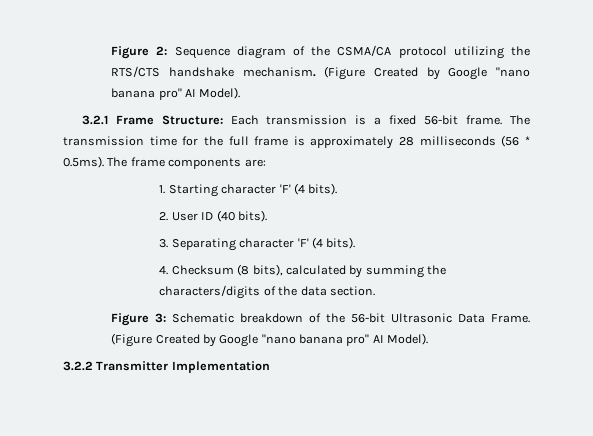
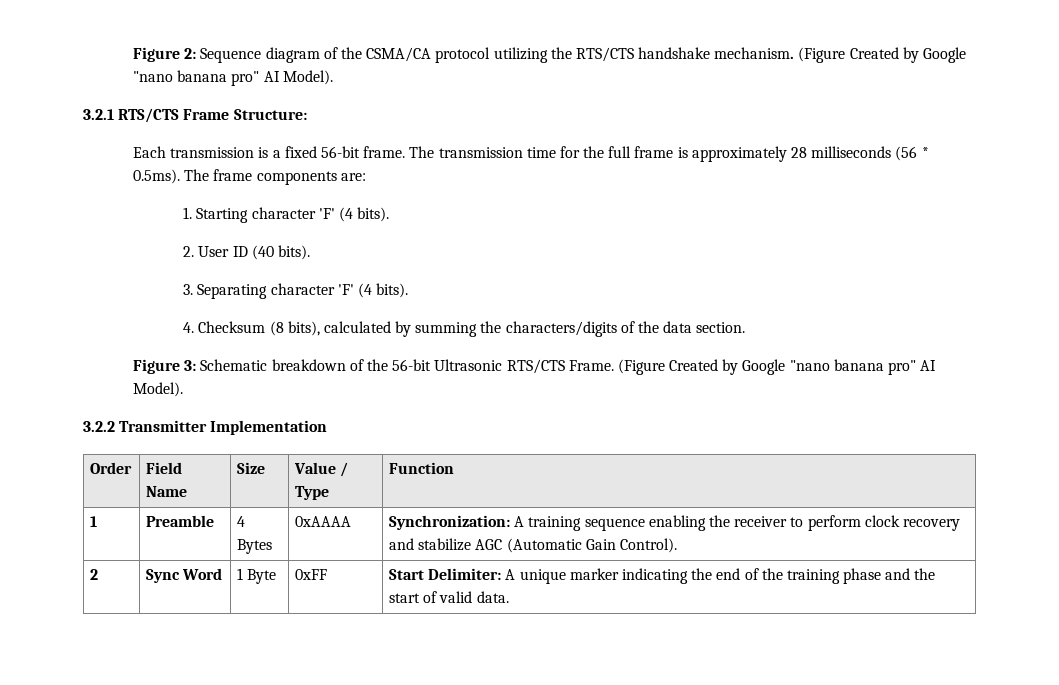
(108, 120) none -> [118,108,180,123] RTS/CTS
(223, 120) none -> (307, 114) //
[458,314,486,323] Data -> [506,359,565,374] RTS/CTS
(270, 367) none -> [90,462,133,474] [146,462,183,474] [146,486,188,497] [237,462,266,474] [294,462,349,477] [295,486,330,500] [389,462,455,474] [90,516,98,527] [146,515,215,527] [237,516,246,527] [237,539,273,554] [295,516,352,527] [389,515,960,531] [389,538,677,553] [90,569,99,580] [146,568,223,583] [237,568,277,584] [295,569,328,580] [389,568,936,584] [389,591,509,603] // Order | Field Name | Size | Value / Type | Function // 1 | Preamble | 4 Bytes | 0xAAAA | Synchronization: A training sequence enabling the receiver to perform clock recovery and stabilize AGC (Automatic Gain Control). // 2 | Sync Word | 1 Byte | 0xFF | Start Delimiter: A unique marker indicating the end of the training phase and the start of valid data.

